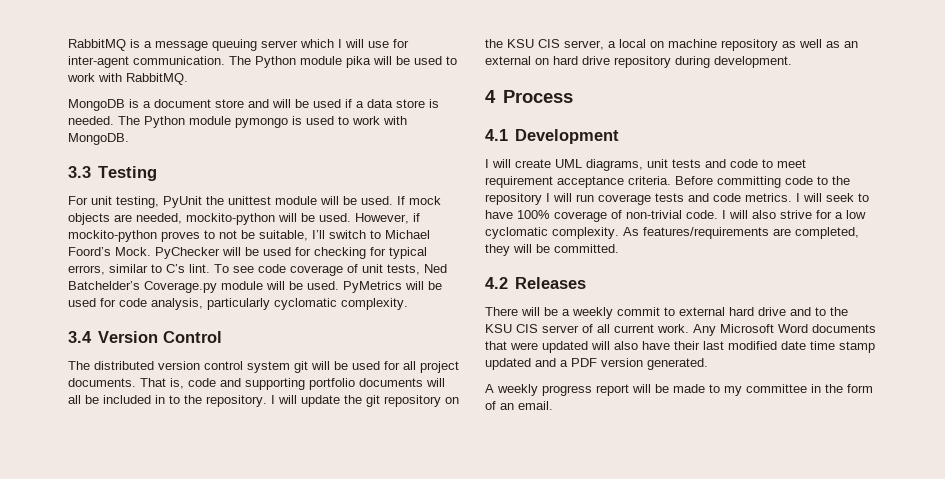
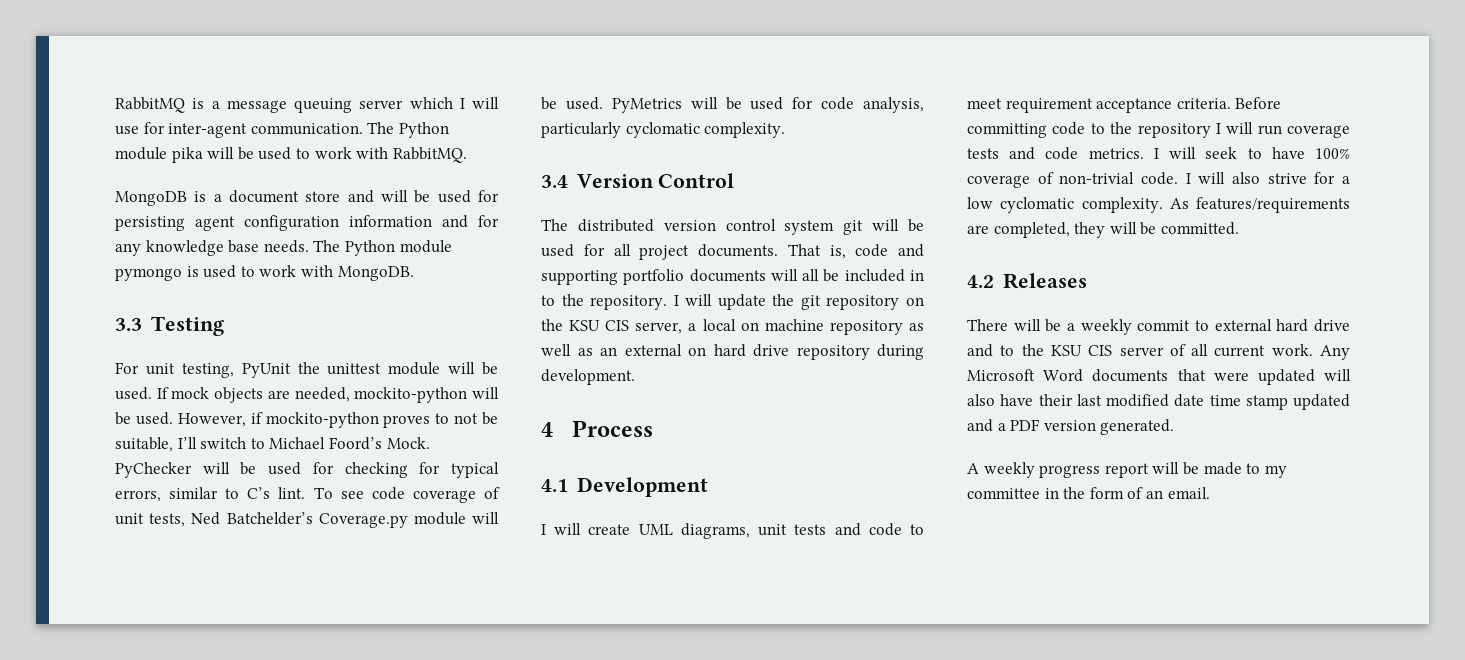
[345,99,439,108] [68,116,114,125] if a data store is needed. -> [477,190,499,202] [115,215,499,231] [115,240,309,256] for persisting agent configuration information and for any knowledge base needs.

